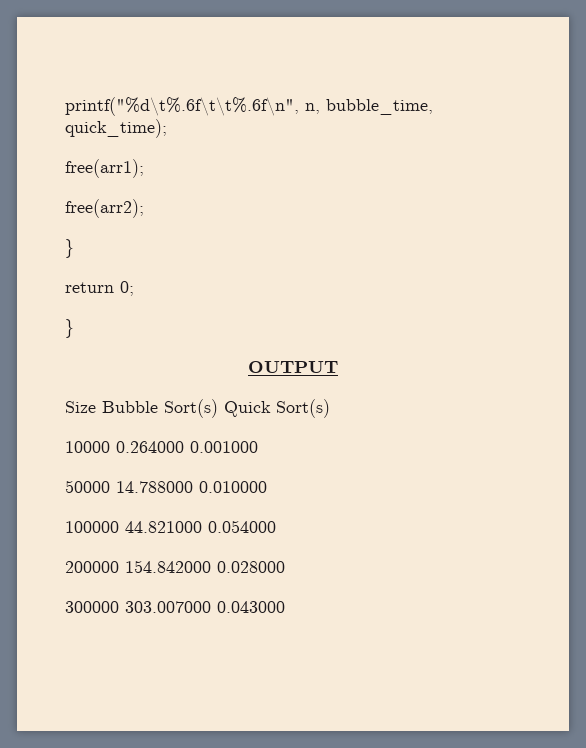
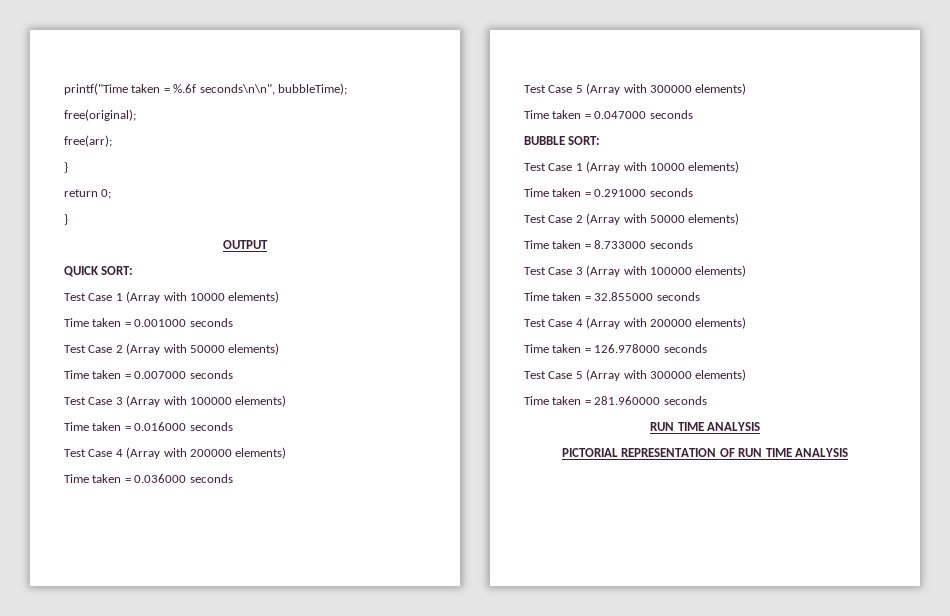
[65,97,433,116] [65,119,167,138] [65,159,144,178] [65,199,144,218] printf("%d\t%.6f\t\t%.6f\n", n, bubble_time, quick_time); // free(arr1); // free(arr2); -> [64,83,347,95] [64,109,136,121] [64,135,112,147] printf("Time taken = %.6f seconds\n\n", bubbleTime); // free(original); // free(arr);
[65,399,330,418] [65,441,258,453] [65,480,267,493] [65,520,276,533] [65,560,285,573] [65,601,285,613] Size Bubble Sort(s) Quick Sort(s) // 10000 0.264000 0.001000 // 50000 14.788000 0.010000 // 100000 44.821000 0.054000 // 200000 154.842000 0.028000 // 300000 303.007000 0.043000 -> [64,266,134,277] [64,291,280,303] [64,318,233,327] [64,343,280,355] [64,370,233,379] [64,395,287,407] [64,422,233,431] [64,447,287,459] [64,474,233,483] [524,83,747,95] [524,110,693,119] [524,136,601,145] [524,161,740,173] [524,188,693,197] [524,213,740,225] [524,240,693,249] [524,265,747,277] [524,292,700,301] [524,317,747,329] [524,344,707,353] [524,369,747,381] [524,396,707,405] [650,422,760,431] [562,448,848,457] QUICK SORT: // Test Case 1 (Array with 10000 elements) // Time taken = 0.001000 seconds // Test Case 2 (Array with 50000 elements) // Time taken = 0.007000 seconds // Test Case 3 (Array with 100000 elements) // Time taken = 0.016000 seconds // Test Case 4 (Array with 200000 elements) // Time taken = 0.036000 seconds // Test Case 5 (Array with 300000 elements) // Time taken = 0.047000 seconds // BUBBLE SORT: // Test Case 1 (Array with 10000 elements) // Time taken = 0.291000 seconds // Test Case 2 (Array with 50000 elements) // Time taken = 8.733000 seconds // Test Case 3 (Array with 100000 elements) // Time taken = 32.855000 seconds // Test Case 4 (Array with 200000 elements) // Time taken = 126.978000 seconds // Test Case 5 (Array with 300000 elements) // Time taken = 281.960000 seconds // RUN TIME ANALYSIS // PICTORIAL REPRESENTATION OF RUN TIME ANALYSIS

